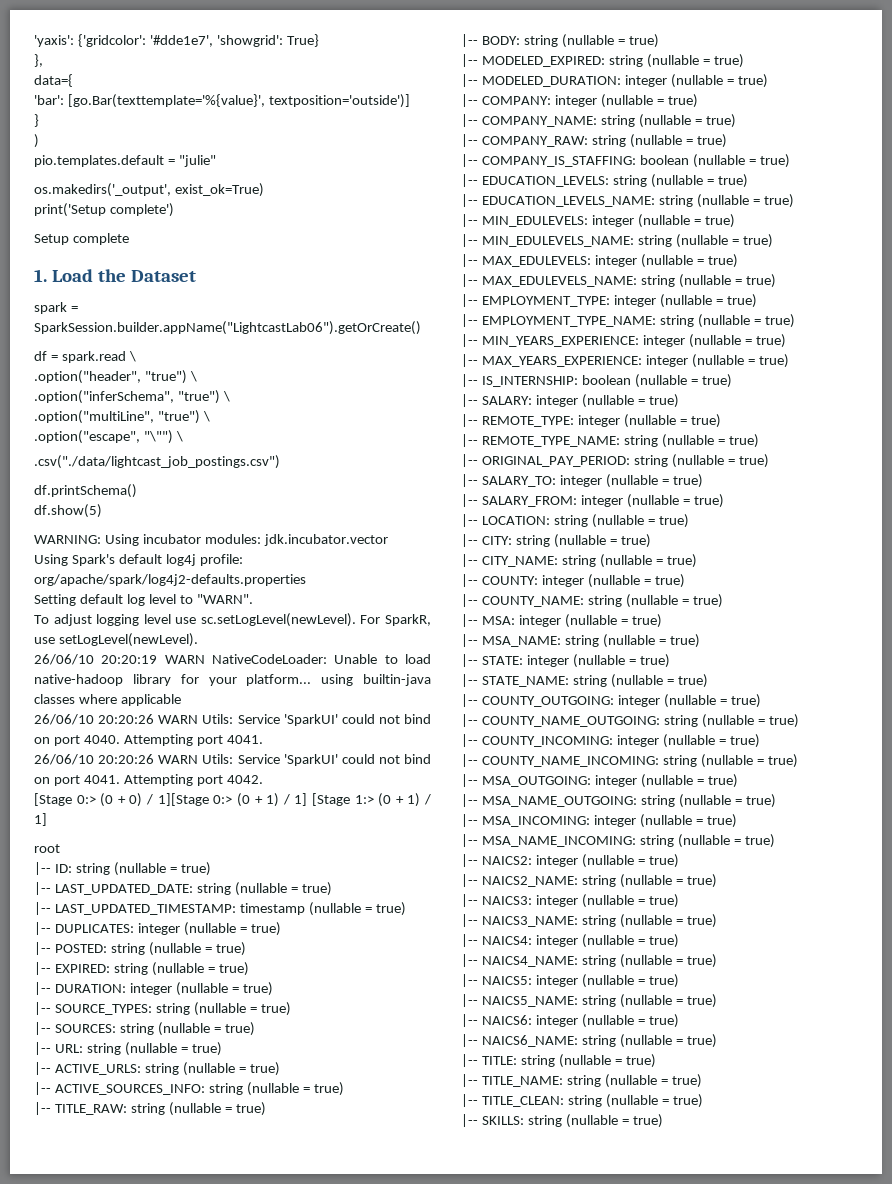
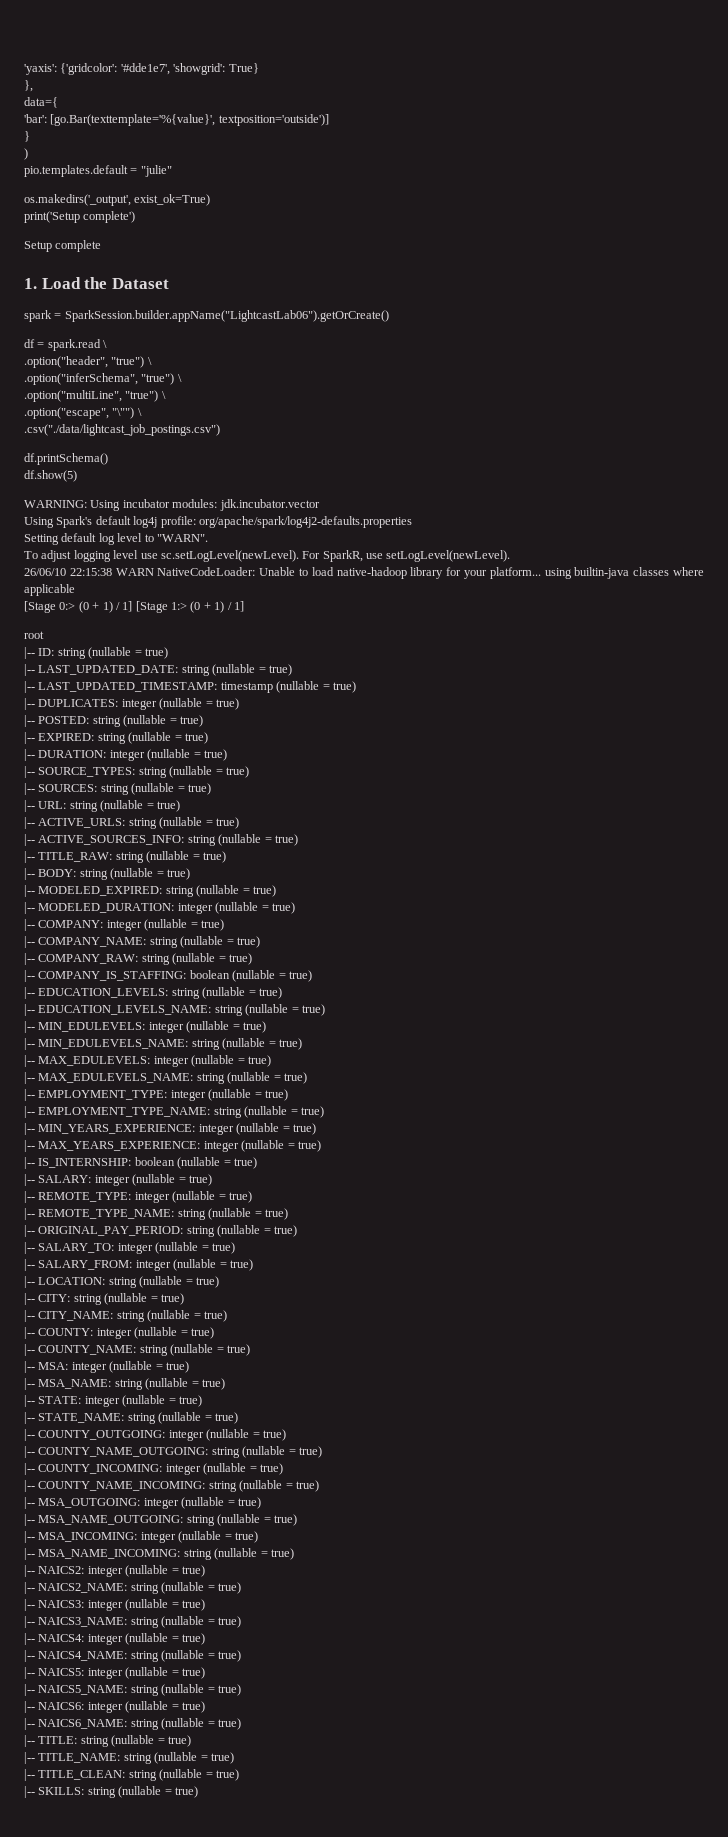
[101,655,158,664] 20:20:19 -> [69,568,112,576] 22:15:38
[34,714,431,726] [34,734,263,746] [34,754,431,766] [34,774,263,786] [34,793,209,807] 26/06/10 20:20:26 WARN Utils: Service 'SparkUI' could not bind on port 4040. Attempting port 4041. // 26/06/10 20:20:26 WARN Utils: Service 'SparkUI' could not bind on port 4041. Attempting port 4042. // [Stage 0:> (0 + 0) / 1][Stage -> [24,601,56,613] [Stage

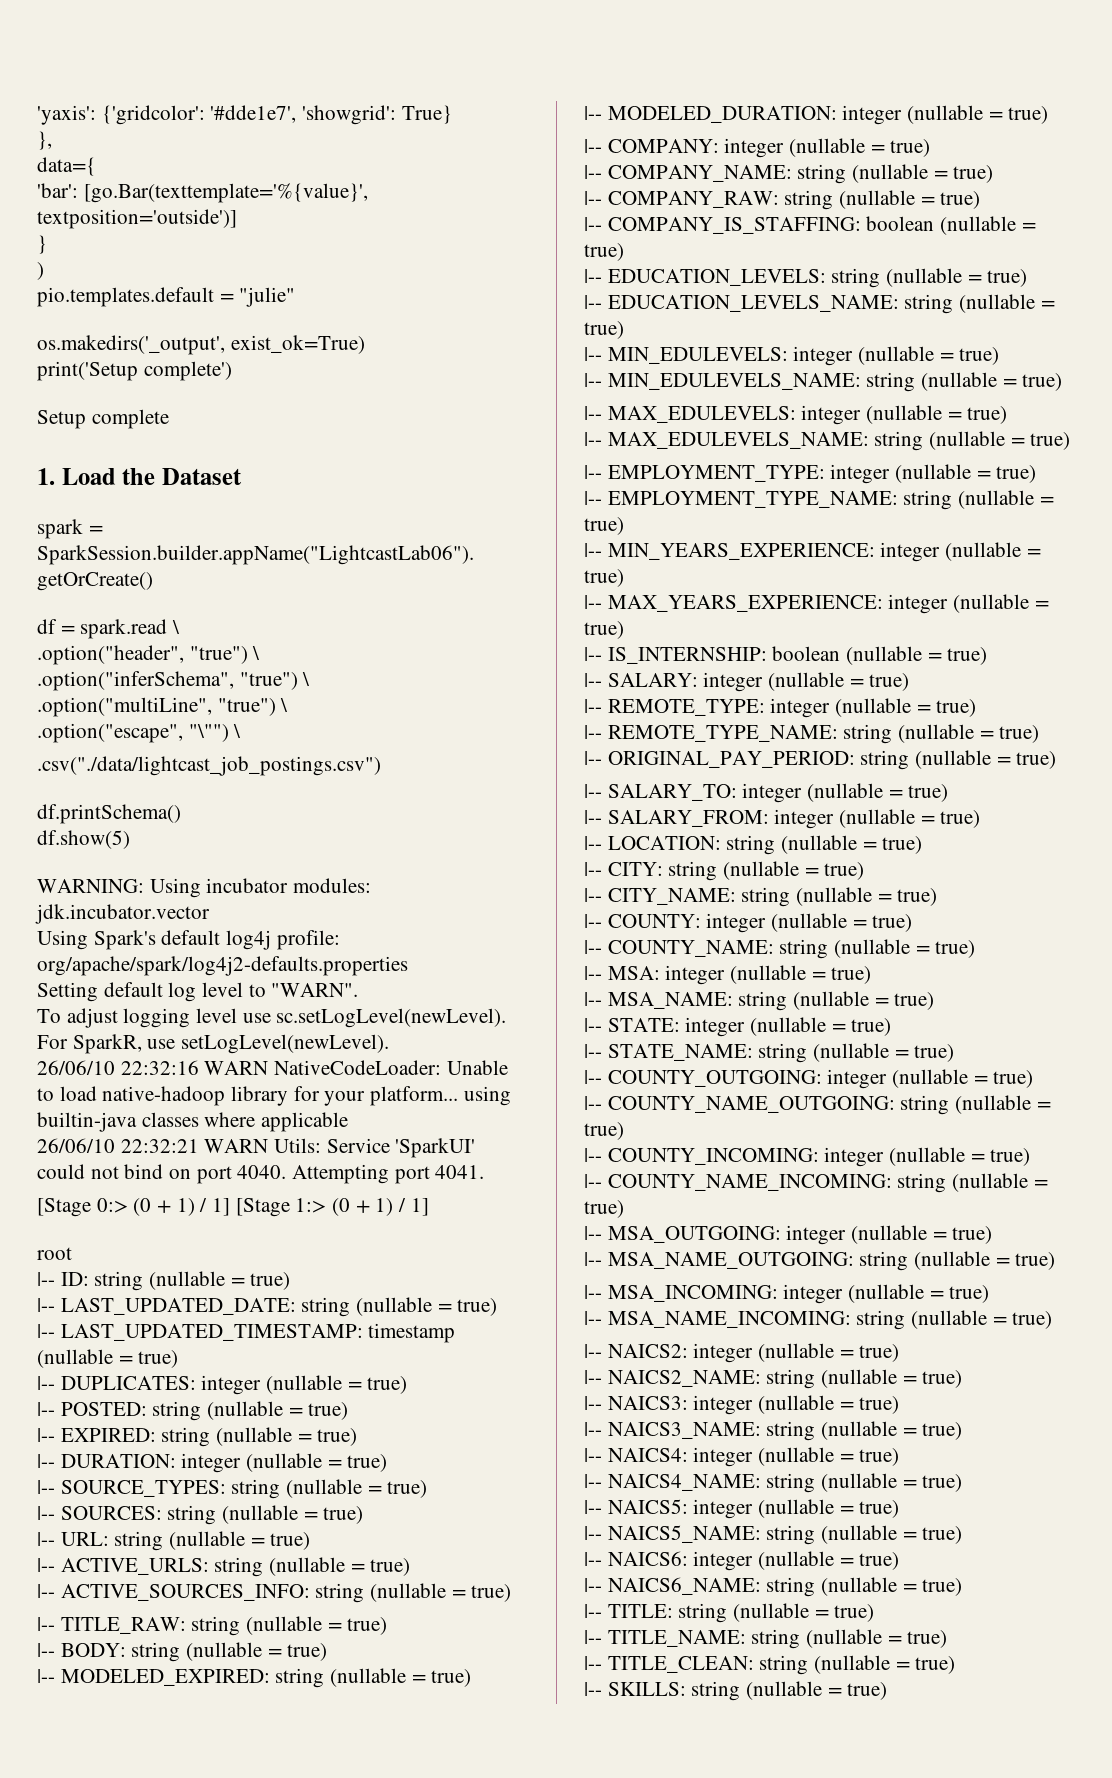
[69,568,112,576] 22:15:38 -> [120,1060,199,1075] 22:32:16
(75, 590) none -> [37,1138,476,1158] [37,1164,485,1184] // 26/06/10 22:32:21 WARN Utils: Service 'SparkUI' could not bind on port 4040. Attempting port 4041.

